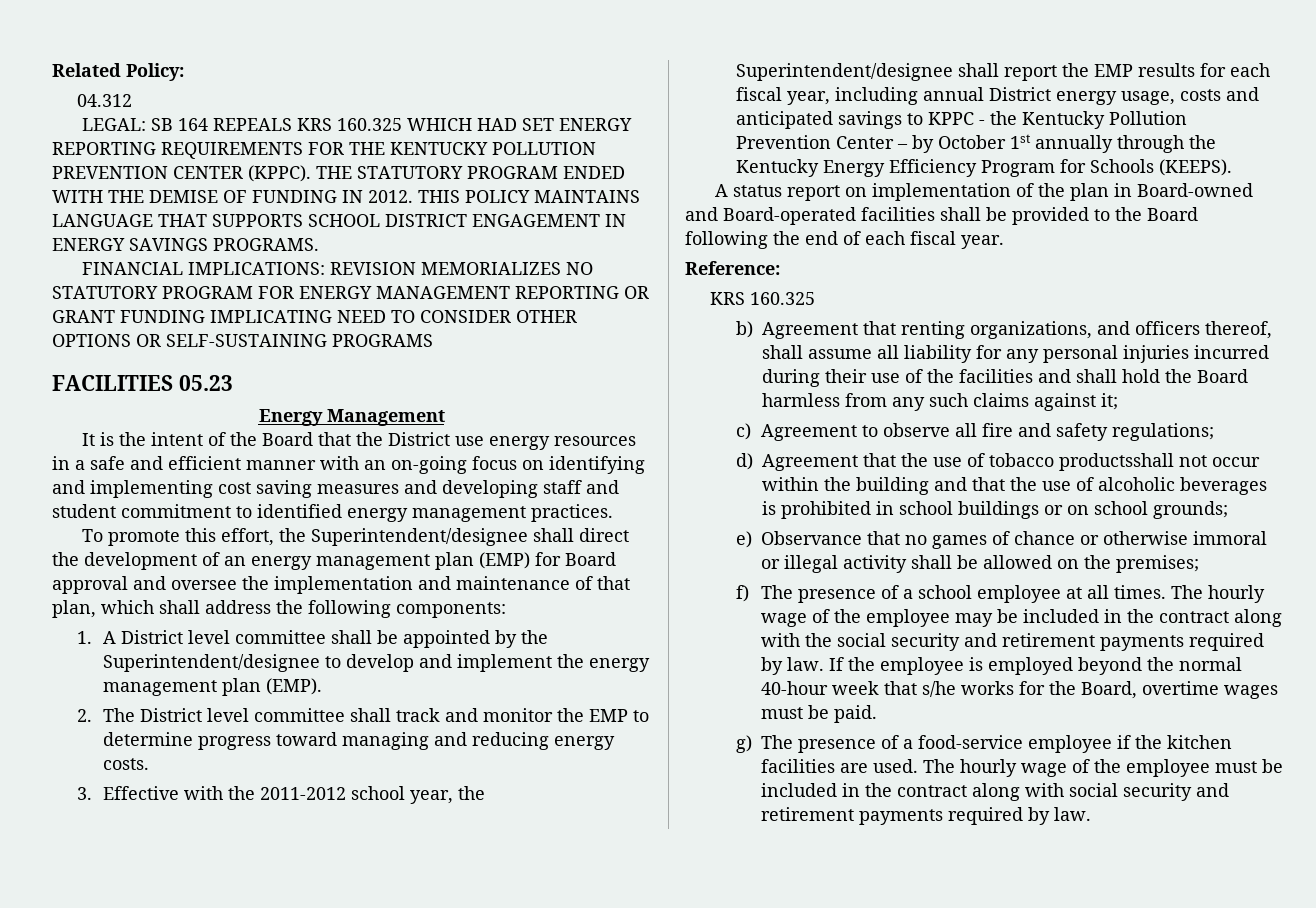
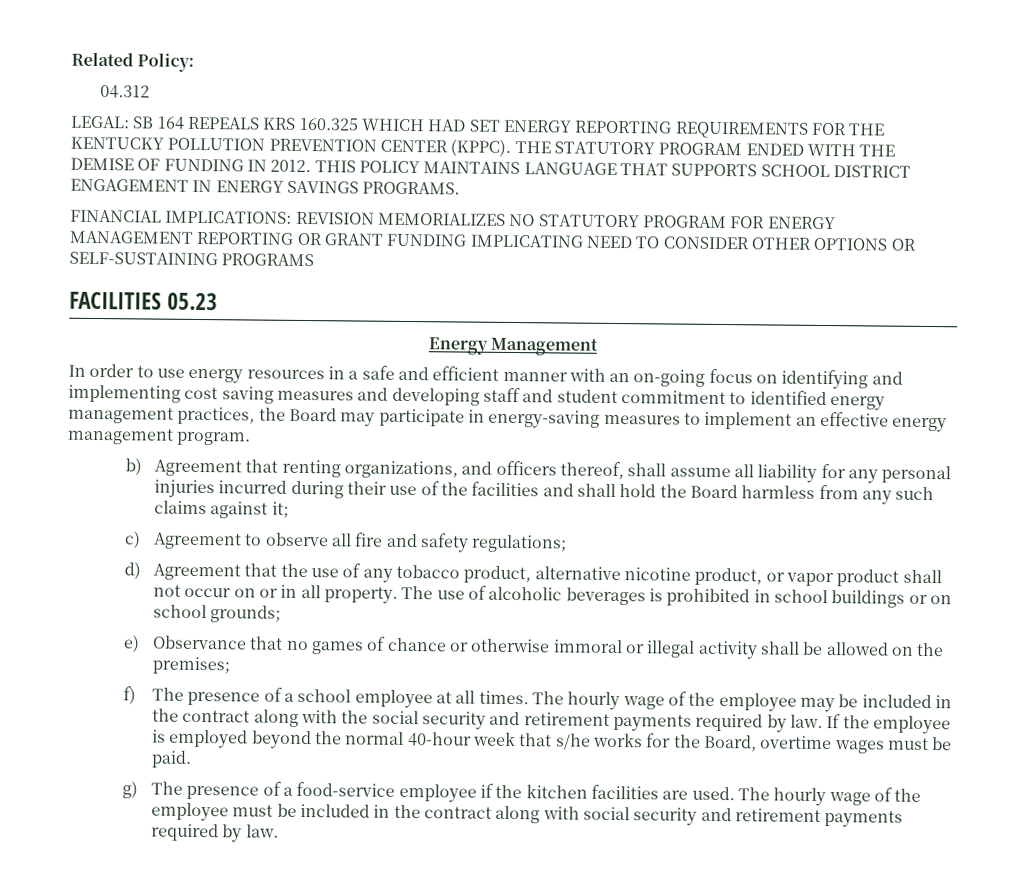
[81,432,450,446] It is the intent of the Board that the District -> [68,363,154,378] In order to
[531,504,613,522] [81,528,629,546] [52,552,616,570] [52,576,630,594] [52,600,506,618] [77,630,548,648] [102,654,650,672] [102,678,322,696] [77,708,649,722] [102,732,615,750] [102,758,149,770] [77,786,485,804] [735,63,1270,81] [735,87,1259,105] [735,111,1187,129] [735,134,1216,153] [735,159,1232,177] [714,183,1253,201] [685,207,1198,225] [685,231,1004,249] [685,261,780,275] [710,292,816,305] practices. // To promote this effort, the Superintendent/designee shall direct the development of an energy management plan (EMP) for Board approval and oversee the implementation and maintenance of that plan, which shall address the following components: // 1. A District level committee shall be appointed by the Superintendent/designee to develop and implement the energy management plan (EMP). // 2. The District level committee shall track and monitor the EMP to determine progress toward managing and reducing energy costs. // 3. Effective with the 2011-2012 school year, the Superintendent/designee shall report the EMP results for each fiscal year, including annual District energy usage, costs and anticipated savings to KPPC - the Kentucky Pollution Prevention Center – by October 1st annually through the Kentucky Energy Efficiency Program for Schools (KEEPS). // A status report on implementation of the plan in Board-owned and Board-operated facilities shall be provided to the Board following the end of each fiscal year. // Reference: // KRS 160.325 -> [177,406,948,433] [67,427,252,446] practices, the Board may participate in energy-saving measures to implement an effective energy management program.
[988,453,1260,471] [761,477,1037,495] tobacco productsshall not occur within the building and that the -> [362,564,942,587] [153,584,434,604] any tobacco product, alternative nicotine product, or vapor product shall not occur on or in all property. The

